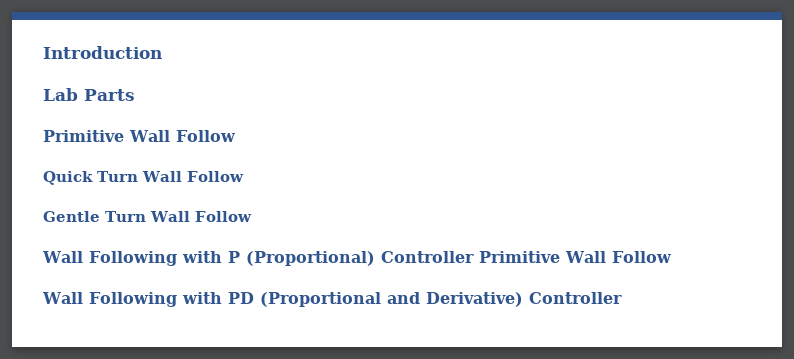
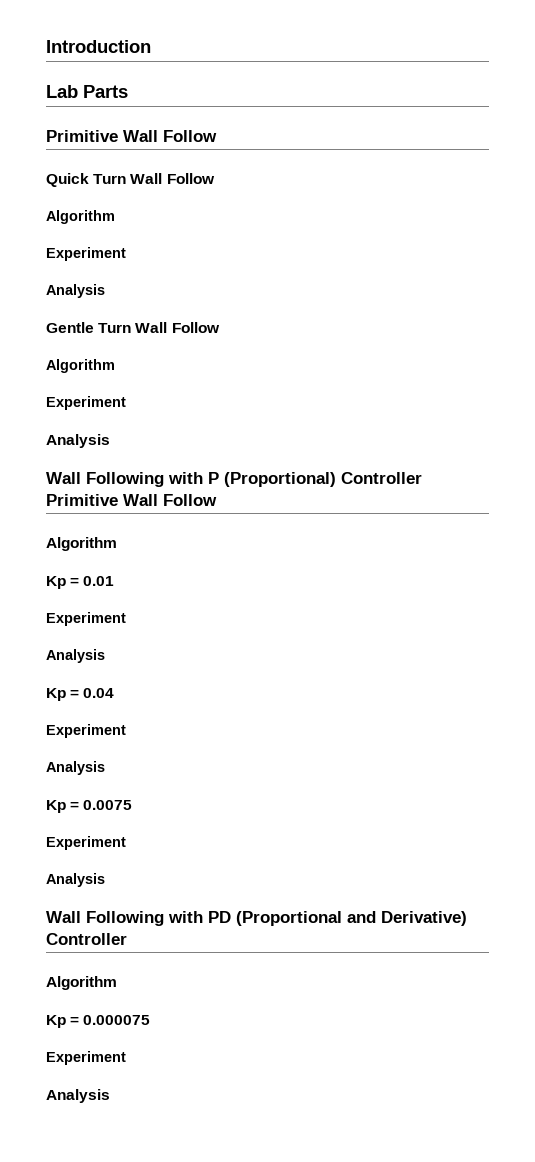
(244, 176) none -> [46,210,115,224] [46,247,126,261] [46,284,105,298] // Algorithm // Experiment // Analysis
(252, 216) none -> [46,359,115,373] [46,396,126,410] [46,434,110,448] // Algorithm // Experiment // Analysis
(672, 257) none -> [46,537,117,551] [46,576,115,589] [46,612,126,626] [46,649,105,663] [46,688,115,701] [46,724,126,738] [46,761,105,775] [46,800,133,813] [46,836,126,850] [46,873,105,887] // Algorithm // Kp = 0.01 // Experiment // Analysis // Kp = 0.04 // Experiment // Analysis // Kp = 0.0075 // Experiment // Analysis
(622, 298) none -> [46,976,117,990] [46,1015,151,1028] [46,1051,126,1065] [46,1089,110,1103] // Algorithm // Kp = 0.000075 // Experiment // Analysis

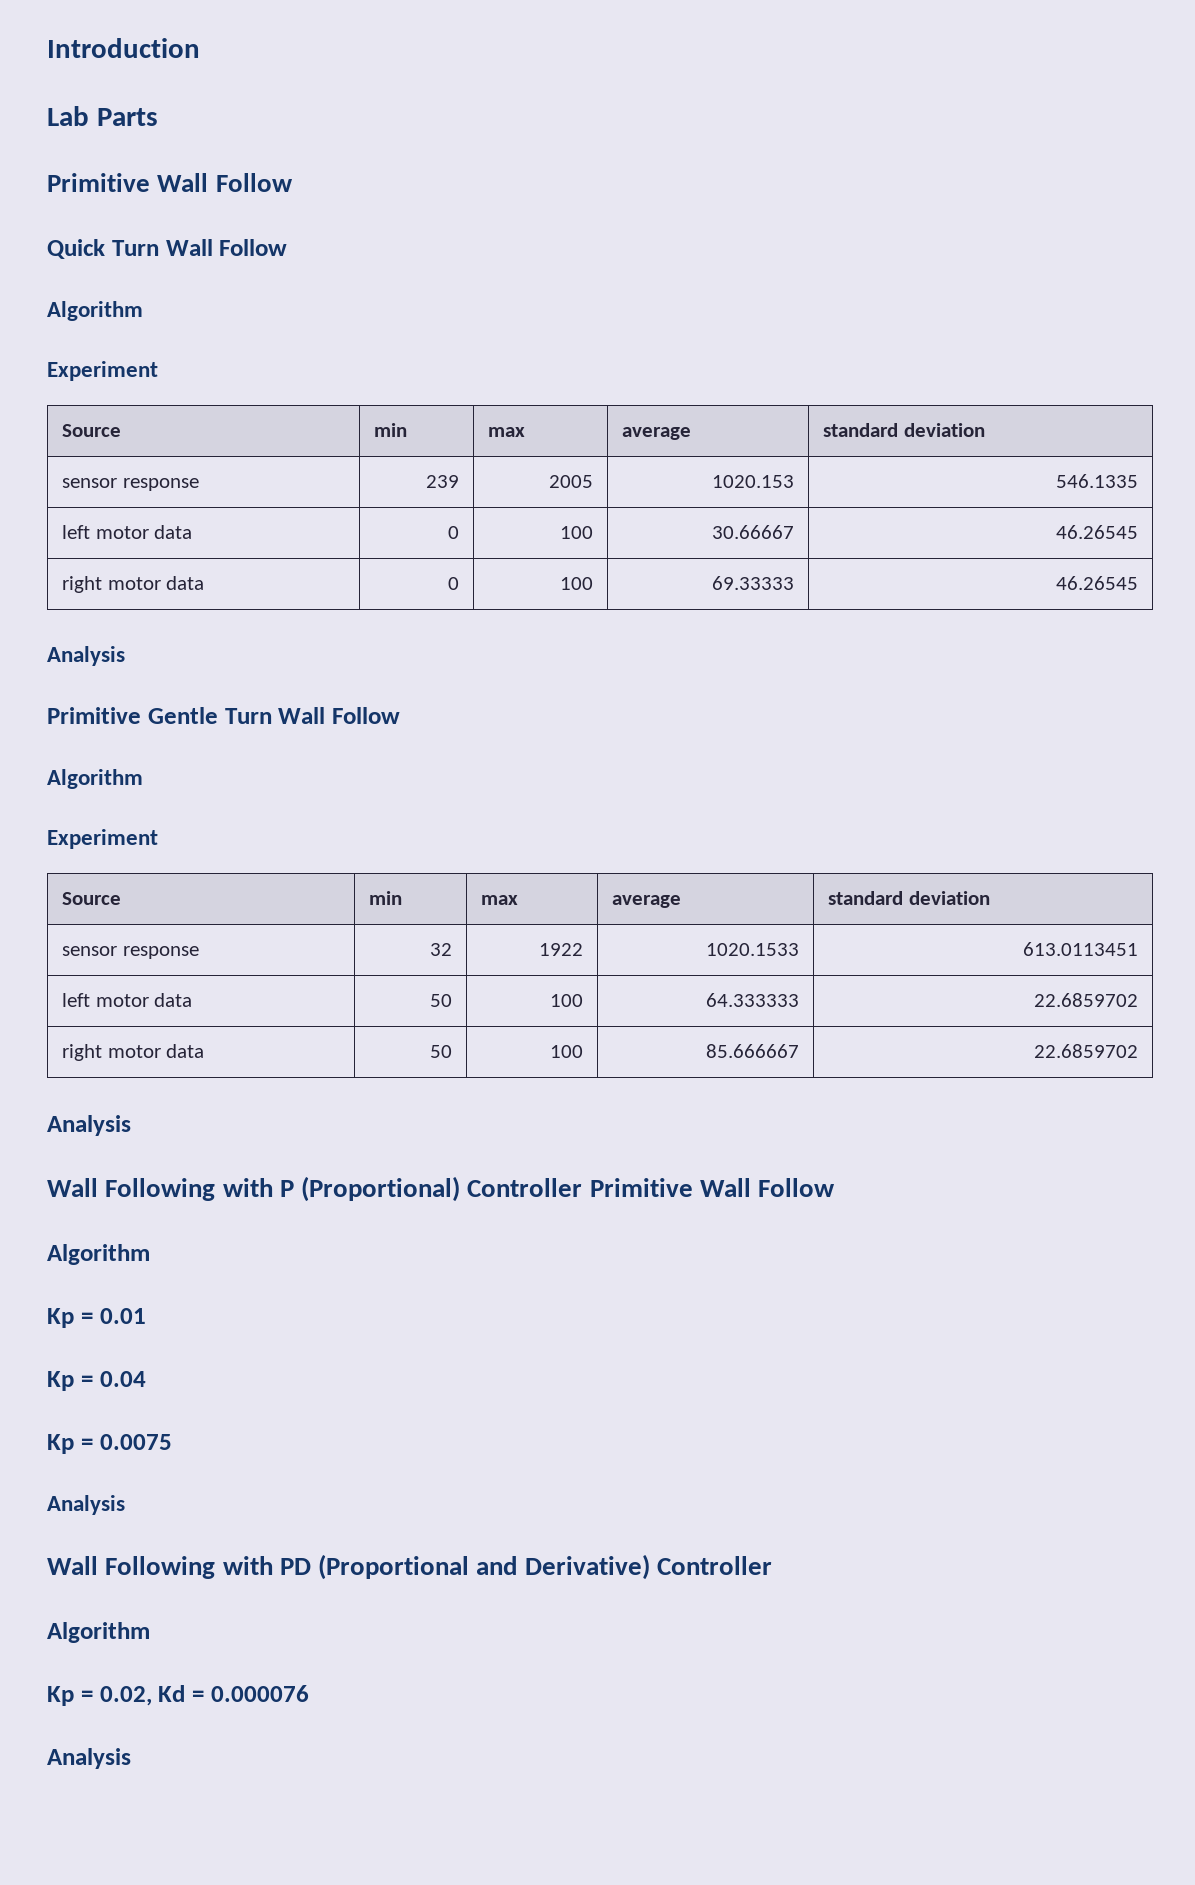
[46,284,105,298] // Analysis // -> [62,424,122,437] [374,423,408,437] [488,427,526,437] [622,427,692,440] [823,423,985,437] [62,478,199,491] [425,475,459,488] [548,475,593,488] [711,475,794,488] [1055,474,1138,488] [62,525,193,539] [447,526,459,539] [559,526,593,539] [711,525,794,539] [1055,525,1138,539] [62,576,205,593] [447,577,459,590] [559,577,593,590] [711,576,794,590] [1055,576,1138,590] [47,646,125,666] [47,707,141,724] // Source | min | max | average | standard deviation // sensor response | 239 | 2005 | 1020.153 | 546.1335 // left motor data | 0 | 100 | 30.66667 | 46.26545 // right motor data | 0 | 100 | 69.33333 | 46.26545 // Analysis // Primitive
(126, 403) none -> [62,892,122,905] [369,891,403,905] [481,895,519,905] [612,895,682,908] [828,891,990,905] [62,946,199,959] [429,943,452,956] [538,943,583,956] [705,943,799,956] [1022,942,1138,956] [62,993,193,1007] [429,994,452,1007] [549,994,583,1007] [705,993,799,1007] [1033,993,1138,1007] [62,1044,205,1061] [429,1045,452,1058] [549,1045,583,1058] [705,1044,799,1058] [1033,1044,1138,1058] // Source | min | max | average | standard deviation // sensor response | 32 | 1922 | 1020.1533 | 613.0113451 // left motor data | 50 | 100 | 64.333333 | 22.6859702 // right motor data | 50 | 100 | 85.666667 | 22.6859702
[46,612,126,626] [46,649,105,663] // Experiment // Analysis -> (146, 1316) none
[46,724,126,738] [46,761,105,775] // Experiment // Analysis -> (146, 1379) none
[46,836,126,850] // Experiment -> (172, 1442) none
[83,1015,151,1025] [46,1051,126,1065] 0.000075 // Experiment -> [99,1685,309,1706] 0.02, Kd = 0.000076

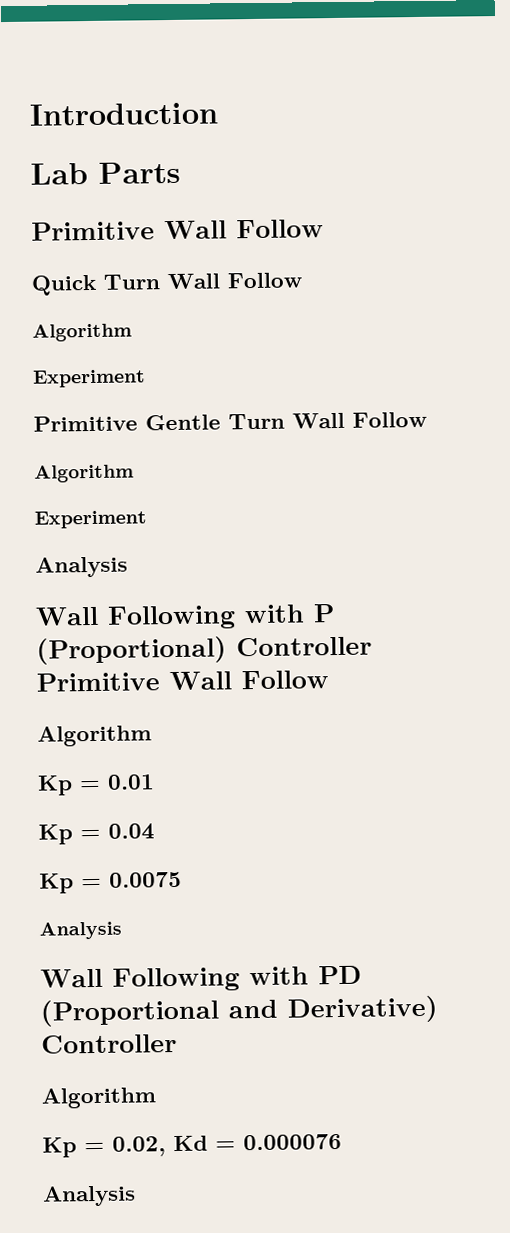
[62,424,122,437] [374,423,408,437] [488,427,526,437] [622,427,692,440] [823,423,985,437] [62,478,199,491] [425,475,459,488] [548,475,593,488] [711,475,794,488] [1055,474,1138,488] [62,525,193,539] [447,526,459,539] [559,526,593,539] [711,525,794,539] [1055,525,1138,539] [62,576,205,593] [447,577,459,590] [559,577,593,590] [711,576,794,590] [1055,576,1138,590] [47,646,125,666] // Source | min | max | average | standard deviation // sensor response | 239 | 2005 | 1020.153 | 546.1335 // left motor data | 0 | 100 | 30.66667 | 46.26545 // right motor data | 0 | 100 | 69.33333 | 46.26545 // Analysis -> (146, 378) none
[62,892,122,905] [369,891,403,905] [481,895,519,905] [612,895,682,908] [828,891,990,905] [62,946,199,959] [429,943,452,956] [538,943,583,956] [705,943,799,956] [1022,942,1138,956] [62,993,193,1007] [429,994,452,1007] [549,994,583,1007] [705,993,799,1007] [1033,993,1138,1007] [62,1044,205,1061] [429,1045,452,1058] [549,1045,583,1058] [705,1044,799,1058] [1033,1044,1138,1058] // Source | min | max | average | standard deviation // sensor response | 32 | 1922 | 1020.1533 | 613.0113451 // left motor data | 50 | 100 | 64.333333 | 22.6859702 // right motor data | 50 | 100 | 85.666667 | 22.6859702 -> (147, 519) none

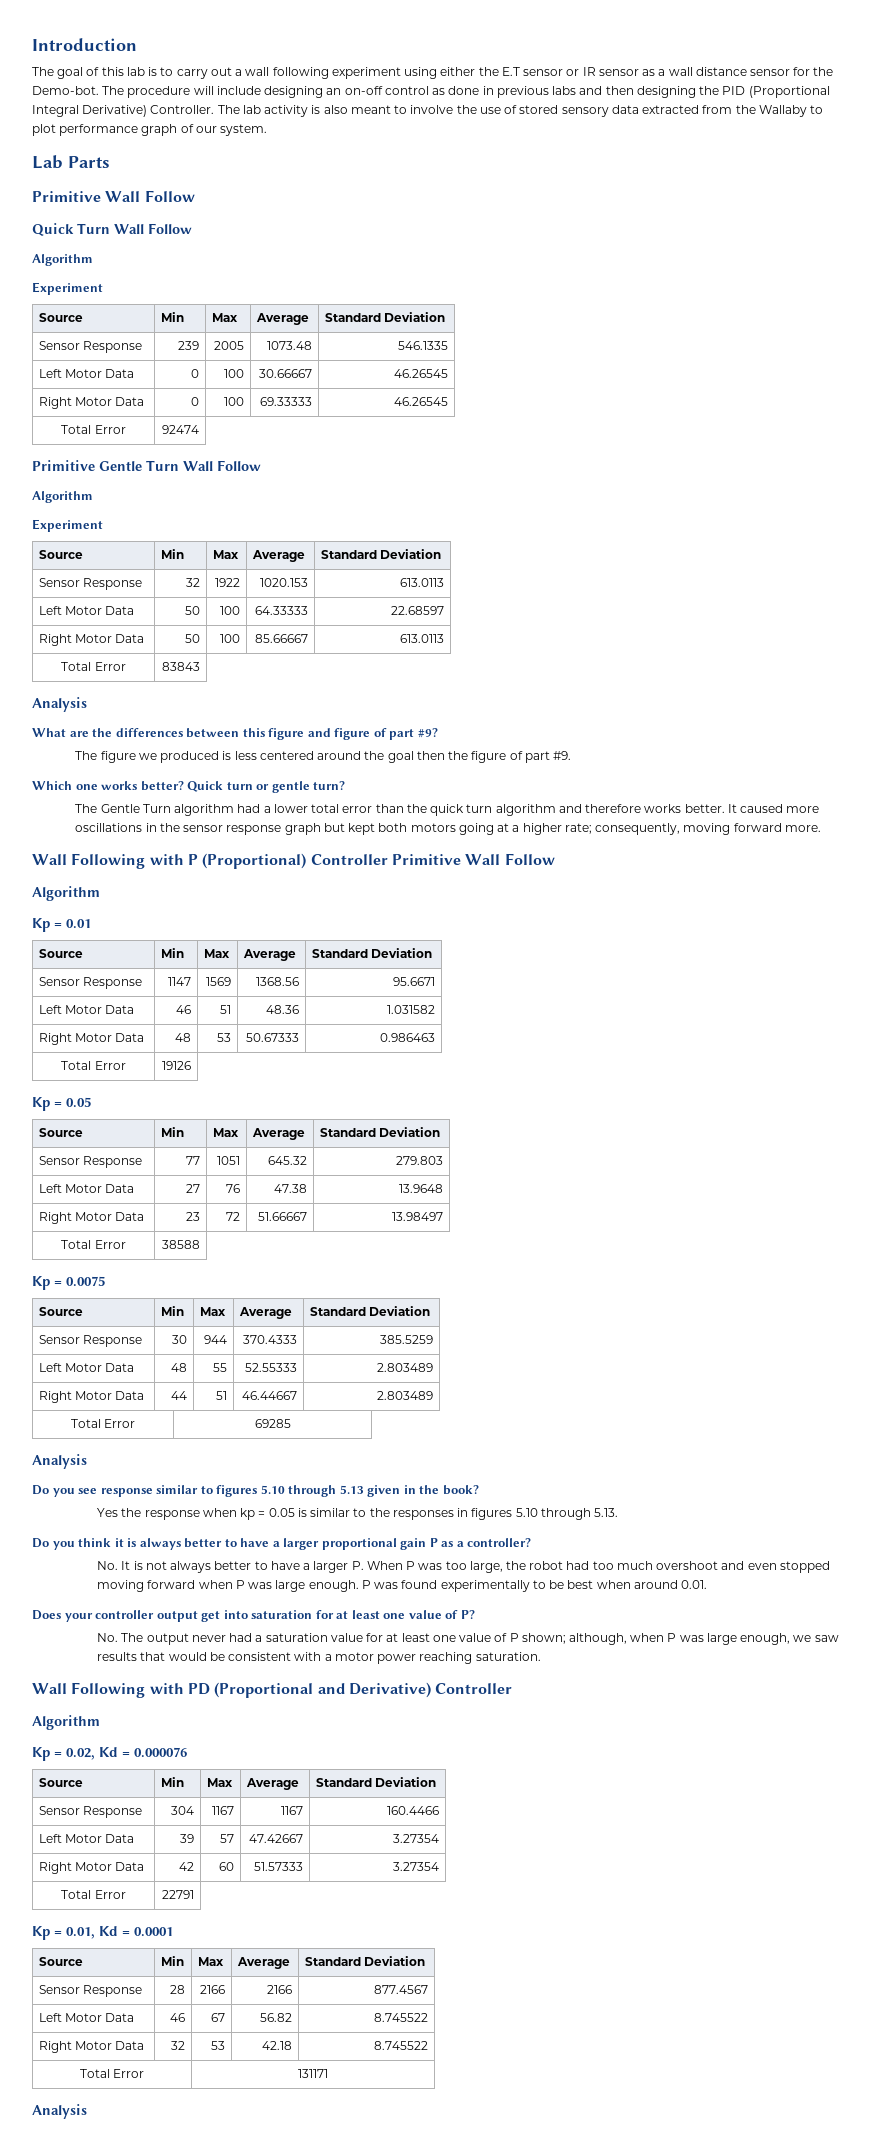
(218, 114) none -> [32,67,834,79] [32,86,830,98] [32,105,824,117] [32,124,268,136] // The goal of this lab is to carry out a wall following experiment using either the E.T sensor or IR sensor as a wall distance sensor for the Demo-bot. The procedure will include designing an on-off control as done in previous labs and then designing the PID (Proportional Integral Derivative) Controller. The lab activity is also meant to involve the use of stored sensory data extracted from the Wallaby to plot performance graph of our system.
(146, 378) none -> [38,313,83,322] [160,312,184,322] [211,313,238,322] [255,313,309,325] [324,312,446,322] [38,341,143,353] [178,341,200,350] [214,341,245,350] [267,341,313,350] [398,341,449,350] [38,369,135,378] [191,369,200,378] [224,369,245,378] [259,369,313,378] [394,369,449,378] [38,397,145,409] [191,397,200,406] [224,397,245,406] [260,397,313,406] [394,397,449,406] [61,425,126,434] [161,425,199,434] // Source | Min | Max | Average | Standard Deviation // Sensor Response | 239 | 2005 | 1073.48 | 546.1335 // Left Motor Data | 0 | 100 | 30.66667 | 46.26545 // Right Motor Data | 0 | 100 | 69.33333 | 46.26545 // Total Error | 92474
[35,556,128,578] // Analysis -> [38,550,83,559] [160,549,184,559] [212,550,239,559] [251,550,305,562] [320,549,442,559] [38,578,143,590] [186,578,201,587] [215,578,241,587] [260,578,309,587] [400,578,445,587] [38,606,135,615] [185,606,201,615] [220,606,241,615] [255,606,309,615] [391,606,445,615] [38,634,145,646] [185,634,201,643] [220,634,241,643] [255,634,309,643] [400,634,445,643] [61,662,126,671] [161,662,200,671] [32,697,87,712] [32,728,438,740] [75,751,572,763] [32,781,346,793] [75,804,820,816] [75,823,821,835] // Source | Min | Max | Average | Standard Deviation // Sensor Response | 32 | 1922 | 1020.153 | 613.0113 // Left Motor Data | 50 | 100 | 64.33333 | 22.68597 // Right Motor Data | 50 | 100 | 85.66667 | 613.0113 // Total Error | 83843 // Analysis // What are the differences between this figure and figure of part #9? // The figure we produced is less centered around the goal then the figure of part #9. // Which one works better? Quick turn or gentle turn? // The Gentle Turn algorithm had a lower total error than the quick turn algorithm and therefore works better. It caused more oscillations in the sensor response graph but kept both motors going at a higher rate; consequently, moving forward more.
[38,823,155,845] [39,871,182,894] [39,921,122,940] // Kp = 0.04 // Kp = 0.0075 // Analysis -> [38,949,83,958] [160,948,184,958] [203,949,230,958] [242,949,296,961] [311,948,433,958] [38,977,143,989] [168,977,192,986] [206,977,232,986] [256,977,300,986] [393,977,436,986] [38,1005,135,1014] [176,1005,192,1014] [220,1005,232,1014] [266,1005,300,1014] [387,1005,436,1014] [38,1033,145,1045] [175,1033,192,1042] [217,1033,232,1042] [246,1033,300,1042] [380,1033,436,1042] [61,1061,126,1070] [161,1061,191,1070] [32,1097,91,1111] [38,1128,83,1137] [160,1127,184,1137] [212,1128,239,1137] [251,1128,305,1140] [319,1127,441,1137] [38,1156,143,1168] [186,1156,201,1165] [217,1156,241,1165] [268,1156,308,1165] [396,1156,444,1165] [38,1184,135,1193] [186,1184,201,1193] [226,1184,241,1193] [274,1184,308,1193] [399,1184,444,1193] [38,1212,145,1224] [186,1212,201,1221] [226,1212,241,1221] [258,1212,308,1221] [392,1212,444,1221] [61,1240,126,1249] [161,1240,200,1249] [32,1276,105,1290] [38,1307,83,1316] [160,1306,184,1316] [199,1307,226,1316] [238,1307,292,1319] [309,1306,431,1316] [38,1335,143,1347] [172,1335,188,1344] [204,1335,228,1344] [243,1335,298,1344] [380,1335,434,1344] [38,1363,135,1372] [171,1363,188,1372] [213,1363,228,1372] [245,1363,298,1372] [377,1363,434,1372] [38,1391,145,1403] [171,1391,188,1400] [216,1391,228,1400] [242,1391,298,1400] [377,1391,434,1400] [70,1419,136,1428] [254,1419,291,1428] [32,1454,87,1469] [32,1485,479,1497] [97,1508,618,1520] [32,1538,532,1550] [97,1561,830,1573] [97,1580,707,1592] [32,1610,475,1622] [97,1633,839,1645] [97,1652,541,1664] // Source | Min | Max | Average | Standard Deviation // Sensor Response | 1147 | 1569 | 1368.56 | 95.6671 // Left Motor Data | 46 | 51 | 48.36 | 1.031582 // Right Motor Data | 48 | 53 | 50.67333 | 0.986463 // Total Error | 19126 // Kp = 0.05 // Source | Min | Max | Average | Standard Deviation // Sensor Response | 77 | 1051 | 645.32 | 279.803 // Left Motor Data | 27 | 76 | 47.38 | 13.9648 // Right Motor Data | 23 | 72 | 51.66667 | 13.98497 // Total Error | 38588 // Kp = 0.0075 // Source | Min | Max | Average | Standard Deviation // Sensor Response | 30 | 944 | 370.4333 | 385.5259 // Left Motor Data | 48 | 55 | 52.55333 | 2.803489 // Right Motor Data | 44 | 51 | 46.44667 | 2.803489 // Total Error | 69285 // Analysis // Do you see response similar to figures 5.10 through 5.13 given in the book? // Yes the response when kp = 0.05 is similar to the responses in figures 5.10 through 5.13. // Do you think it is always better to have a larger proportional gain P as a controller? // No. It is not always better to have a larger P. When P was too large, the robot had too much overshoot and even stopped moving forward when P was large enough. P was found experimentally to be best when around 0.01. // Does your controller output get into saturation for at least one value of P? // No. The output never had a saturation value for at least one value of P shown; although, when P was large enough, we saw results that would be consistent with a motor power reaching saturation.
(342, 1142) none -> [38,1778,83,1787] [160,1777,184,1787] [206,1778,233,1787] [245,1778,299,1790] [315,1777,437,1787] [38,1806,143,1818] [171,1806,195,1815] [212,1806,235,1815] [281,1806,304,1815] [387,1806,440,1815] [38,1834,135,1843] [180,1834,195,1843] [220,1834,235,1843] [249,1834,304,1843] [393,1834,440,1843] [38,1862,145,1874] [179,1862,195,1871] [219,1862,235,1871] [254,1862,304,1871] [393,1862,440,1871] [61,1890,126,1899] [161,1890,194,1899] [32,1926,173,1940] [38,1957,83,1966] [160,1956,184,1966] [197,1957,224,1966] [236,1957,290,1969] [304,1956,426,1966] [38,1985,143,1997] [170,1985,186,1994] [200,1985,226,1994] [267,1985,293,1994] [374,1985,429,1994] [38,2013,135,2022] [170,2013,186,2022] [211,2013,226,2022] [260,2013,293,2022] [374,2013,429,2022] [38,2041,145,2053] [171,2041,186,2050] [211,2041,226,2050] [262,2041,293,2050] [374,2041,429,2050] [79,2069,145,2078] [298,2069,328,2078] // Source | Min | Max | Average | Standard Deviation // Sensor Response | 304 | 1167 | 1167 | 160.4466 // Left Motor Data | 39 | 57 | 47.42667 | 3.27354 // Right Motor Data | 42 | 60 | 51.57333 | 3.27354 // Total Error | 22791 // Kp = 0.01, Kd = 0.0001 // Source | Min | Max | Average | Standard Deviation // Sensor Response | 28 | 2166 | 2166 | 877.4567 // Left Motor Data | 46 | 67 | 56.82 | 8.745522 // Right Motor Data | 32 | 53 | 42.18 | 8.745522 // Total Error | 131171

